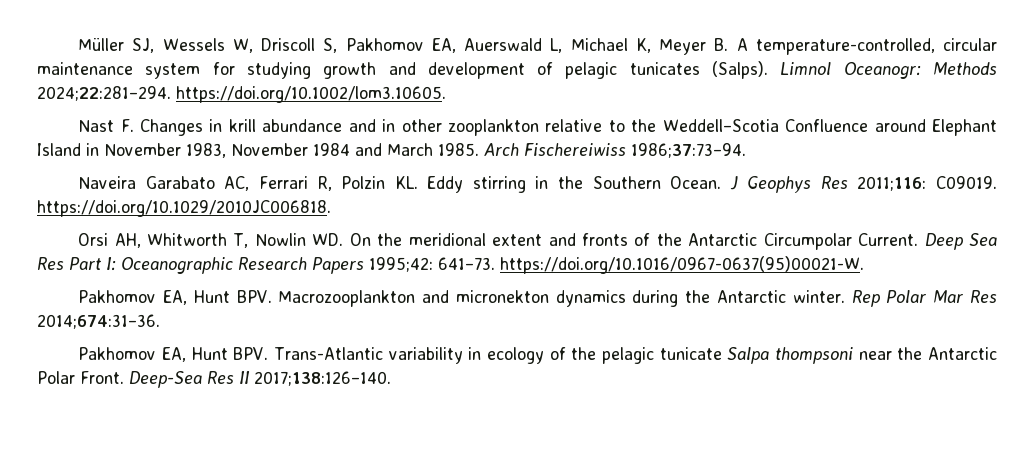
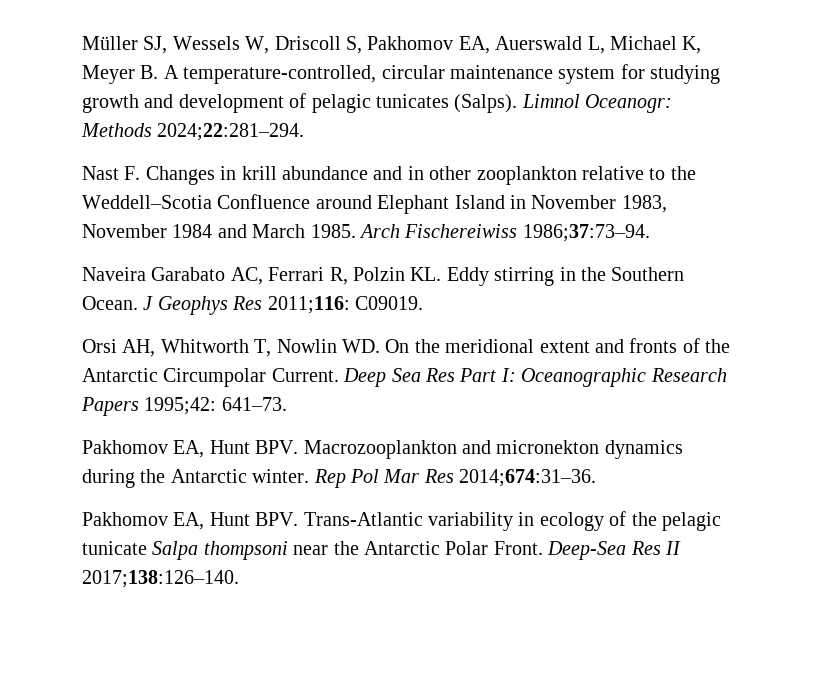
[176,86,446,103] https://doi.org/10.1002/lom3.10605. -> (305, 132) none
[37,200,331,217] https://doi.org/10.1029/2010JC006818. -> (423, 303) none
[500,256,864,274] https://doi.org/10.1016/0967-0637(95)00021-W. -> (287, 404) none
[886,290,927,303] Polar -> [350,469,379,483] Pol

